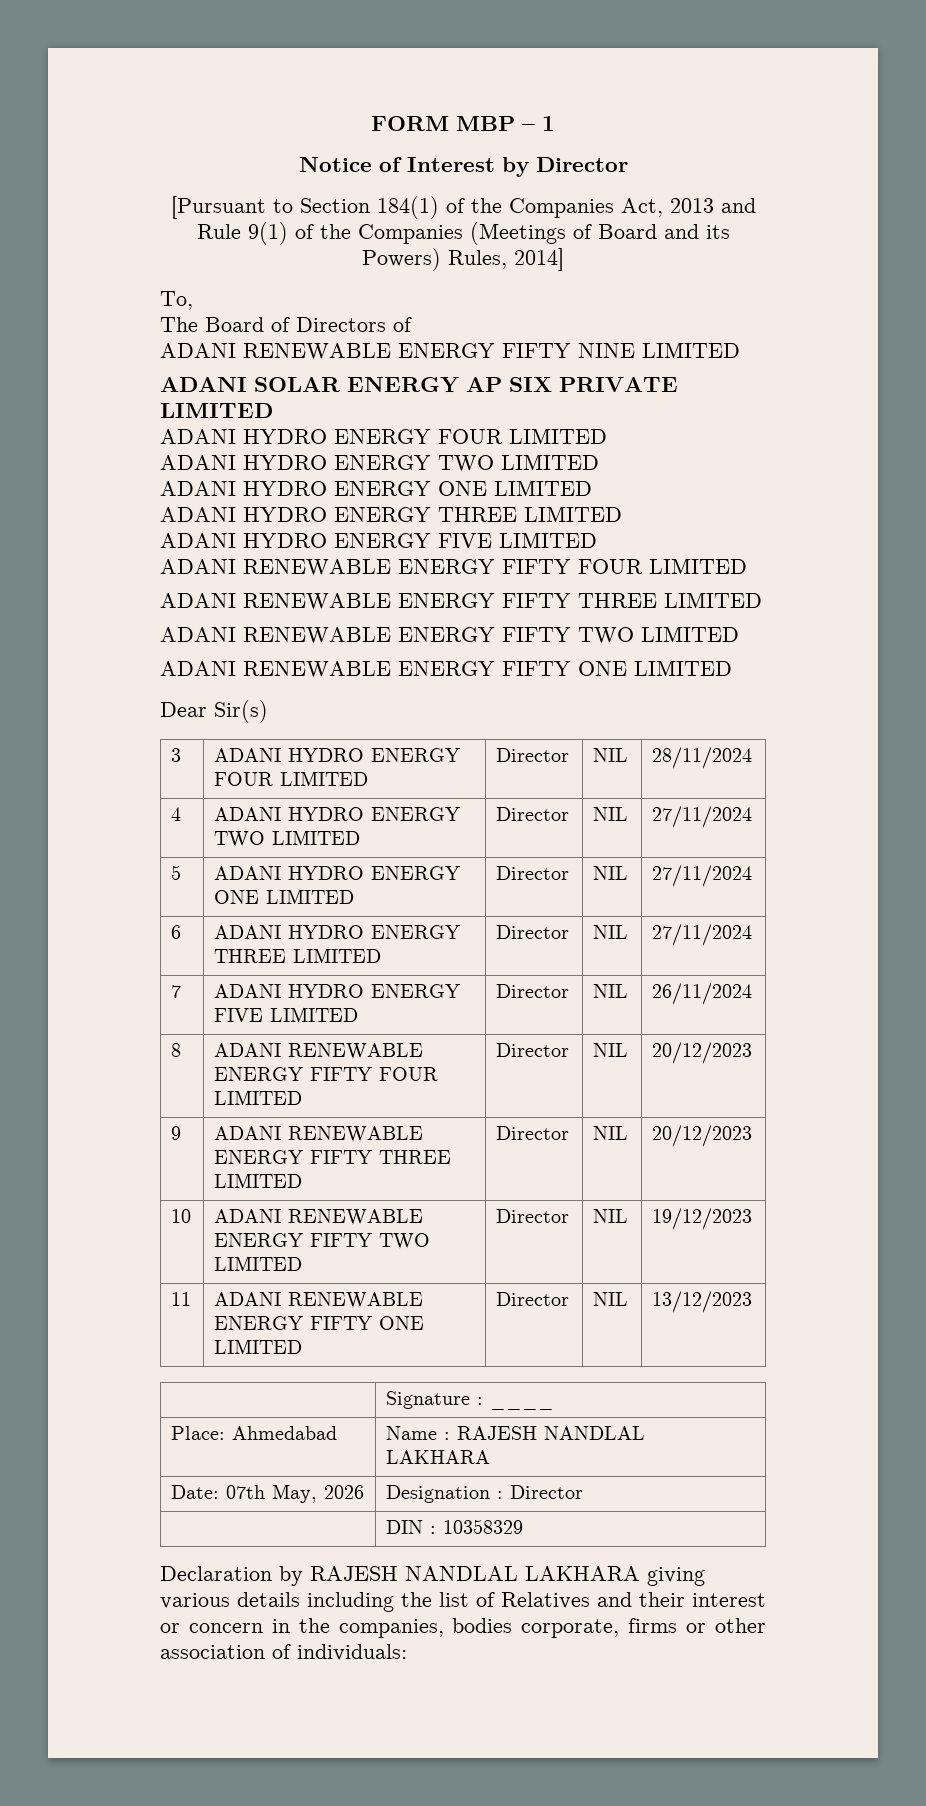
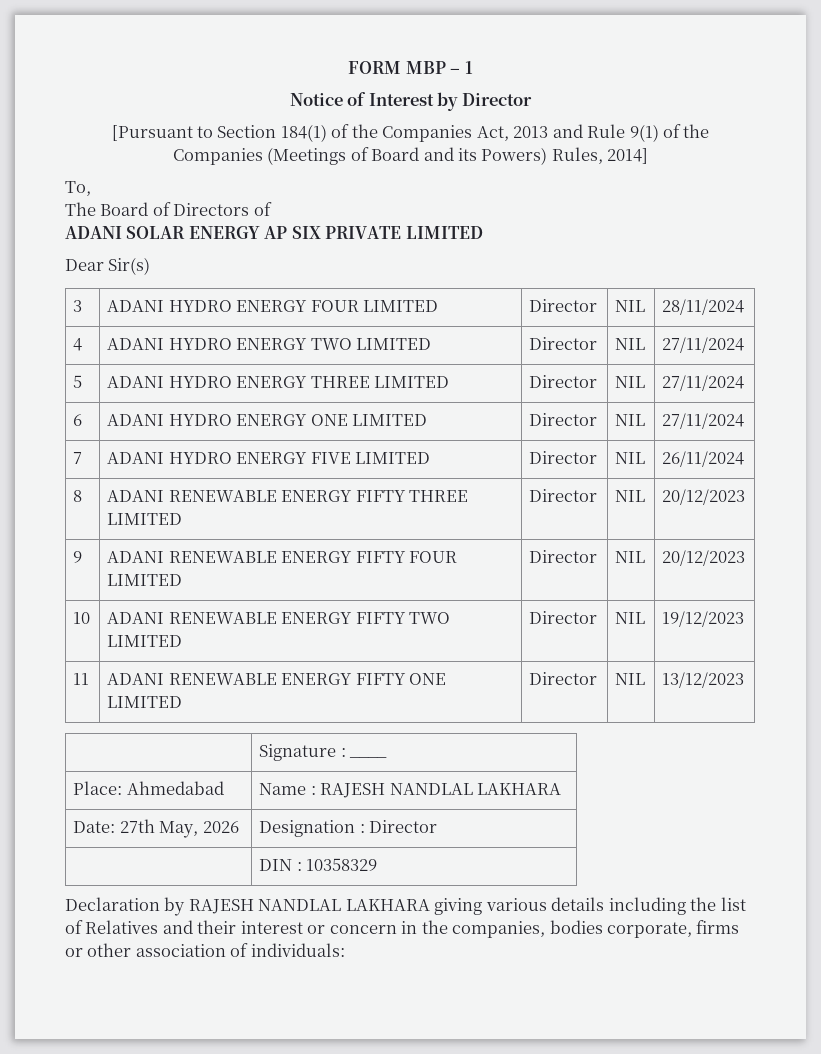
[160,342,740,360] // ADANI RENEWABLE ENERGY FIFTY NINE LIMITED -> (272, 209) none
[160,428,607,444] [160,454,599,472] [160,480,592,496] [160,506,622,522] [160,532,597,548] [160,558,747,576] [160,592,762,610] [160,626,739,644] [160,660,732,678] // ADANI HYDRO ENERGY FOUR LIMITED // ADANI HYDRO ENERGY TWO LIMITED // ADANI HYDRO ENERGY ONE LIMITED // ADANI HYDRO ENERGY THREE LIMITED // ADANI HYDRO ENERGY FIVE LIMITED // ADANI RENEWABLE ENERGY FIFTY FOUR LIMITED // ADANI RENEWABLE ENERGY FIFTY THREE LIMITED // ADANI RENEWABLE ENERGY FIFTY TWO LIMITED // ADANI RENEWABLE ENERGY FIFTY ONE LIMITED -> (483, 232) none
[214,890,260,904] ONE -> [310,376,370,388] THREE
[214,949,287,963] THREE -> [310,414,348,426] ONE
[379,1067,439,1081] FOUR -> [409,490,469,502] THREE
[379,1150,452,1164] THREE -> [409,551,458,563] FOUR
[226,1485,266,1499] 07th -> [119,819,155,833] 27th

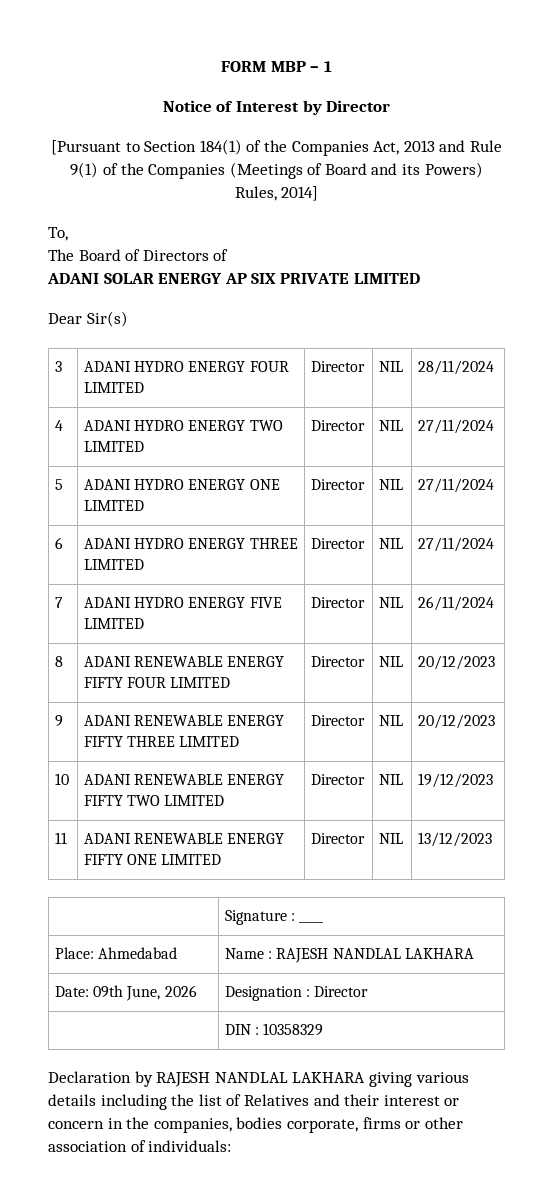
[310,376,370,388] THREE -> [249,479,280,490] ONE
[310,414,348,426] ONE -> [249,538,298,549] THREE
[409,490,469,502] THREE -> [127,677,167,688] FOUR
[409,551,458,563] FOUR -> [127,736,176,747] THREE
[119,819,199,838] 27th May, -> [93,985,161,1001] 09th June,

